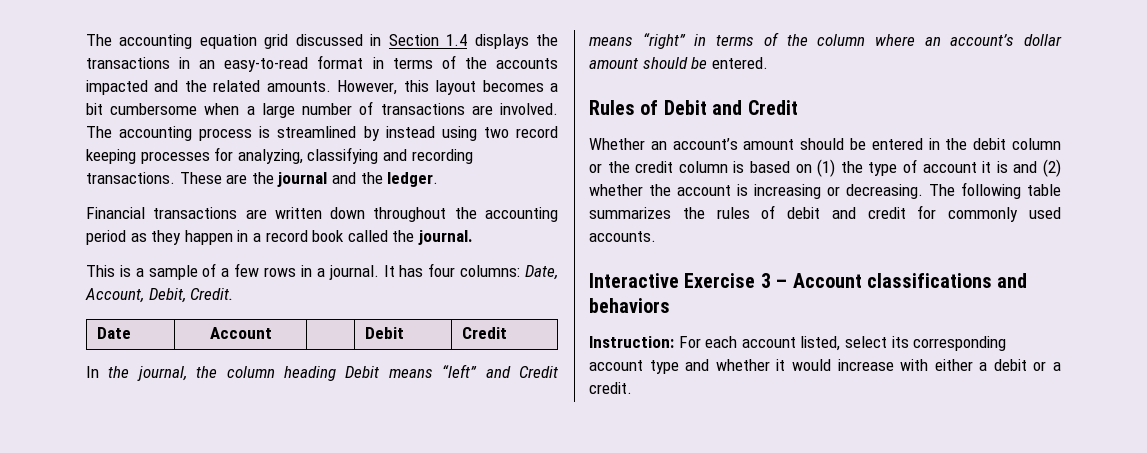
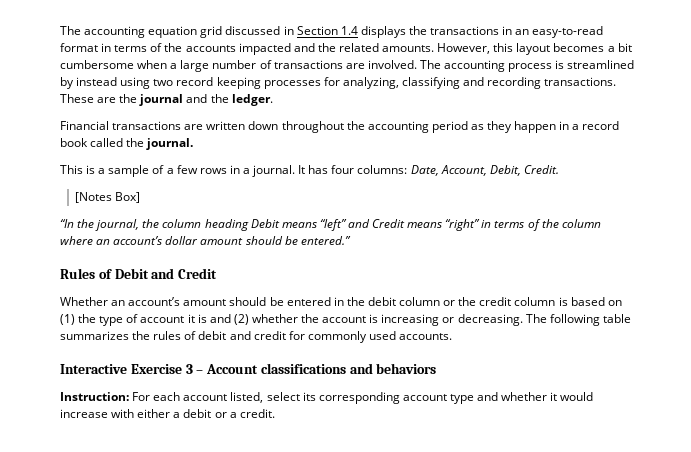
[97,327,132,339] [209,327,272,339] [365,327,405,339] [462,327,508,339] [86,366,99,378] // Date | Account | | Debit | Credit // In -> [75,192,141,203] [60,219,74,228] // [Notes Box] // “In
[711,57,768,69] entered. -> [300,236,351,245] entered.”

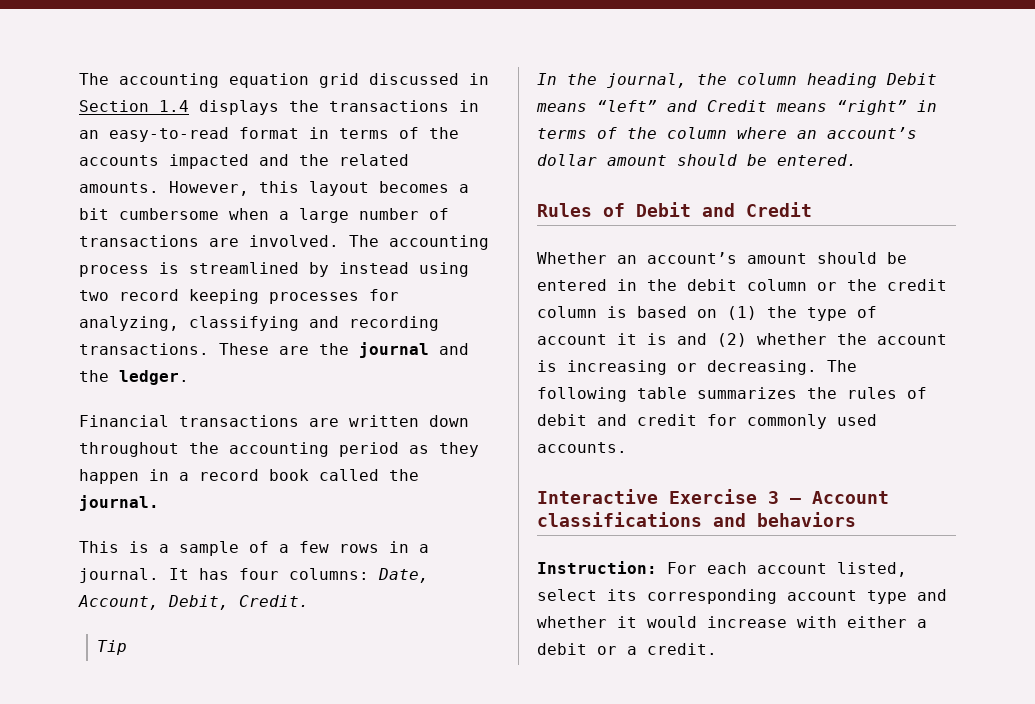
[75,192,141,203] [60,219,74,228] [Notes Box] // “In -> [96,640,127,655] [537,73,557,85] Tip // In
[300,236,351,245] entered.” -> [777,154,857,166] entered.

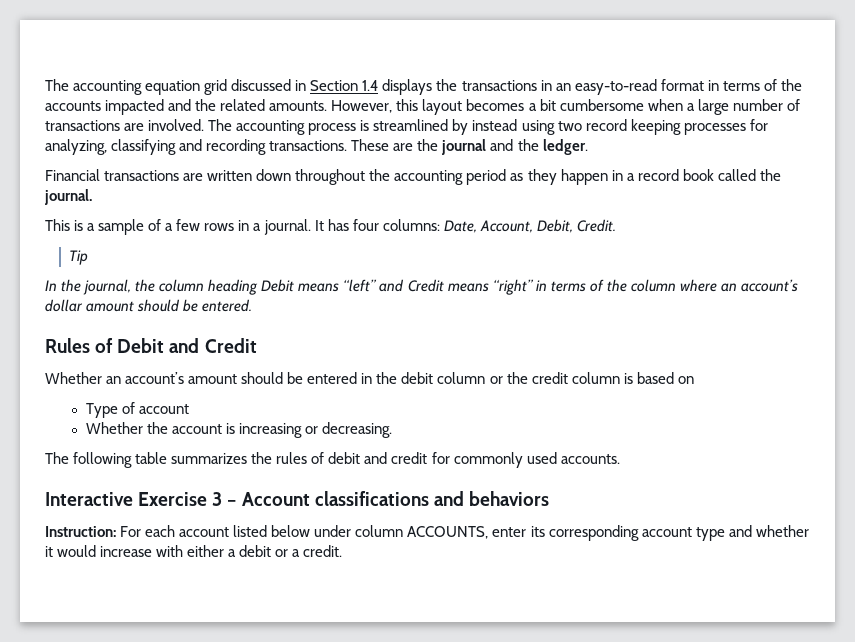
[727,306,847,321] (1) the type -> [85,403,118,418] // Type
[617,333,827,347] it is and (2) whether -> [85,422,143,434] // Whether
(817, 367) none -> (393, 430) //
[837,562,907,577] [537,589,597,601] listed, select -> [233,525,527,539] listed below under column ACCOUNTS, enter

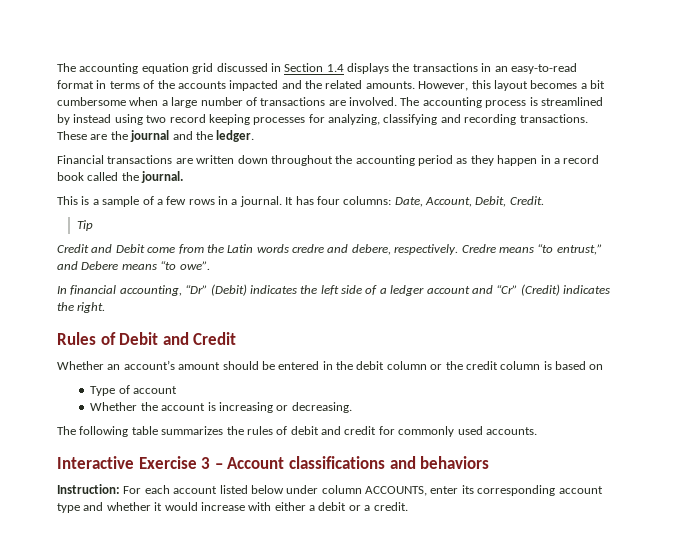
[45,279,798,295] [45,299,253,312] In the journal, the column heading Debit means “left” and Credit means “right” in terms of the column where an account’s dollar amount should be entered. -> [57,244,602,255] [57,261,210,270] [57,284,610,296] [57,302,106,313] Credit and Debit come from the Latin words credre and debere, respectively. Credre means “to entrust,” and Debere means “to owe”. // In financial accounting, “Dr” (Debit) indicates the left side of a ledger account and “Cr” (Credit) indicates the right.

